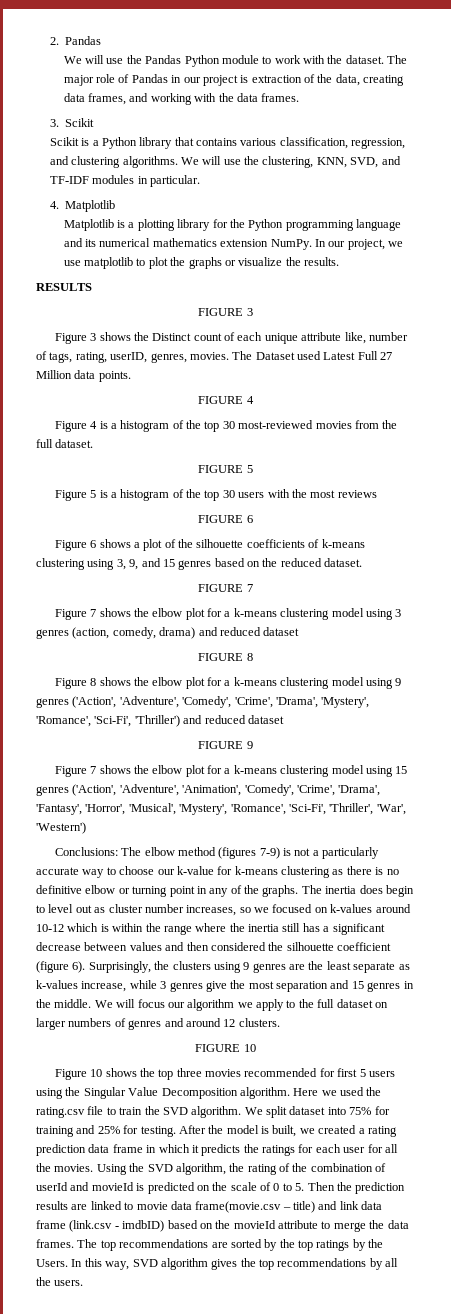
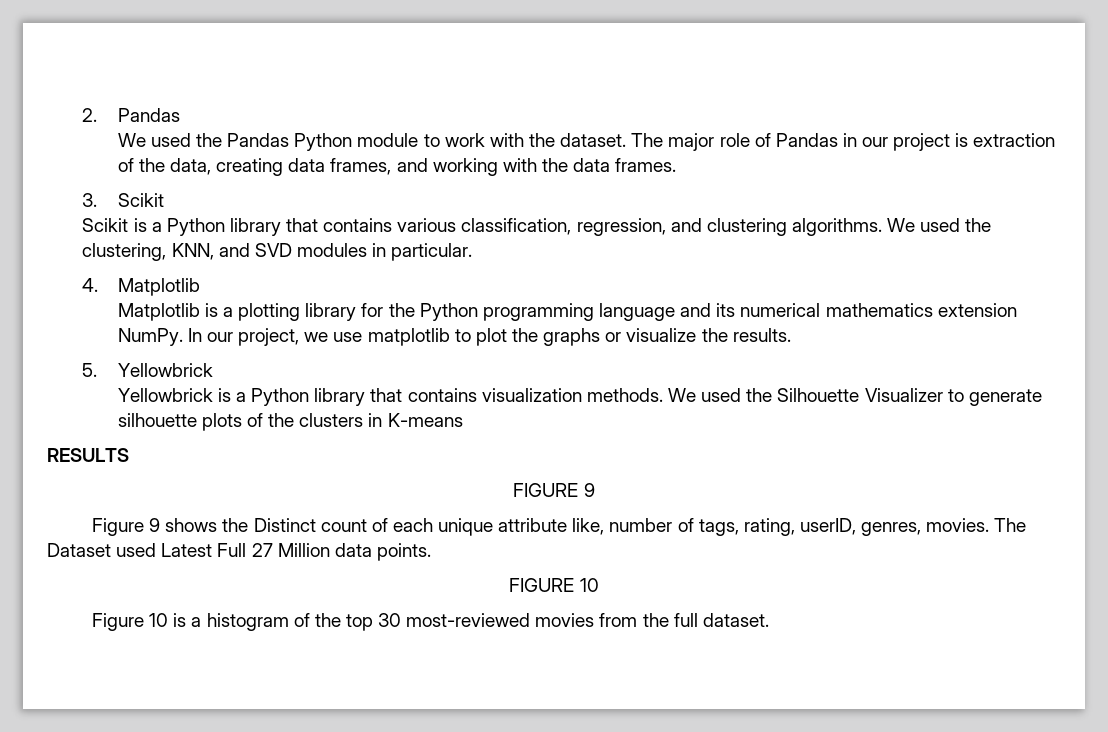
[84,55,124,64] will use -> [150,133,191,147] used
[202,156,241,165] will use -> [920,218,961,232] used
[350,156,401,168] [49,176,89,184] SVD, and TF-IDF -> [218,243,292,257] and SVD
(339, 261) none -> [82,363,213,377] [117,388,1042,406] [117,413,463,431] // 5. Yellowbrick // Yellowbrick is a Python library that contains visualization methods. We used the Silhouette Visualizer to generate silhouette plots of the clusters in K-means
[246,308,253,316] [54,333,97,344] 3 // Figure 3 -> [583,483,595,497] [92,518,161,536] 9 // Figure 9
[246,396,254,404] [54,421,98,432] 4 // Figure 4 -> [579,578,599,592] [92,613,169,631] 10 // Figure 10
[198,465,253,473] [54,489,377,501] [198,515,253,523] [54,539,365,551] [36,558,363,570] [198,584,253,592] [54,608,402,620] [36,627,300,639] [198,653,253,661] [54,677,402,689] [36,696,370,708] [36,715,284,727] [198,741,253,749] [54,765,408,777] [36,784,381,796] [36,803,406,815] [36,822,86,834] [54,847,380,859] [36,866,399,878] [36,885,414,897] [36,904,411,916] [36,923,385,935] [36,942,391,951] [36,961,410,973] [36,980,414,992] [36,999,388,1011] [36,1018,280,1030] [195,1044,256,1052] [54,1068,395,1080] [36,1087,382,1099] [36,1106,390,1118] [36,1125,397,1137] [36,1144,398,1156] [36,1163,387,1175] [36,1182,406,1194] [36,1201,383,1213] [36,1220,409,1232] [36,1239,384,1251] [36,1258,399,1270] [36,1277,84,1286] // FIGURE 5 // Figure 5 is a histogram of the top 30 users with the most reviews // FIGURE 6 // Figure 6 shows a plot of the silhouette coefficients of k-means clustering using 3, 9, and 15 genres based on the reduced dataset. // FIGURE 7 // Figure 7 shows the elbow plot for a k-means clustering model using 3 genres (action, comedy, drama) and reduced dataset // FIGURE 8 // Figure 8 shows the elbow plot for a k-means clustering model using 9 genres ('Action', 'Adventure', 'Comedy', 'Crime', 'Drama', 'Mystery', 'Romance', 'Sci-Fi', 'Thriller') and reduced dataset // FIGURE 9 // Figure 7 shows the elbow plot for a k-means clustering model using 15 genres ('Action', 'Adventure', 'Animation', 'Comedy', 'Crime', 'Drama', 'Fantasy', 'Horror', 'Musical', 'Mystery', 'Romance', 'Sci-Fi', 'Thriller', 'War', 'Western') // Conclusions: The elbow method (figures 7-9) is not a particularly accurate way to choose our k-value for k-means clustering as there is no definitive elbow or turning point in any of the graphs. The inertia does begin to level out as cluster number increases, so we focused on k-values around 10-12 which is within the range where the inertia still has a significant decrease between values and then considered the silhouette coefficient (figure 6). Surprisingly, the clusters using 9 genres are the least separate as k-values increase, while 3 genres give the most separation and 15 genres in the middle. We will focus our algorithm we apply to the full dataset on larger numbers of genres and around 12 clusters. // FIGURE 10 // Figure 10 shows the top three movies recommended for first 5 users using the Singular Value Decomposition algorithm. Here we used the rating.csv file to train the SVD algorithm. We split dataset into 75% for training and 25% for testing. After the model is built, we created a rating prediction data frame in which it predicts the ratings for each user for all the movies. Using the SVD algorithm, the rating of the combination of userId and movieId is predicted on the scale of 0 to 5. Then the prediction results are linked to movie data frame(movie.csv – title) and link data frame (link.csv - imdbID) based on the movieId attribute to merge the data frames. The top recommendations are sorted by the top ratings by the Users. In this way, SVD algorithm gives the top recommendations by all the users. -> (769, 620) none

